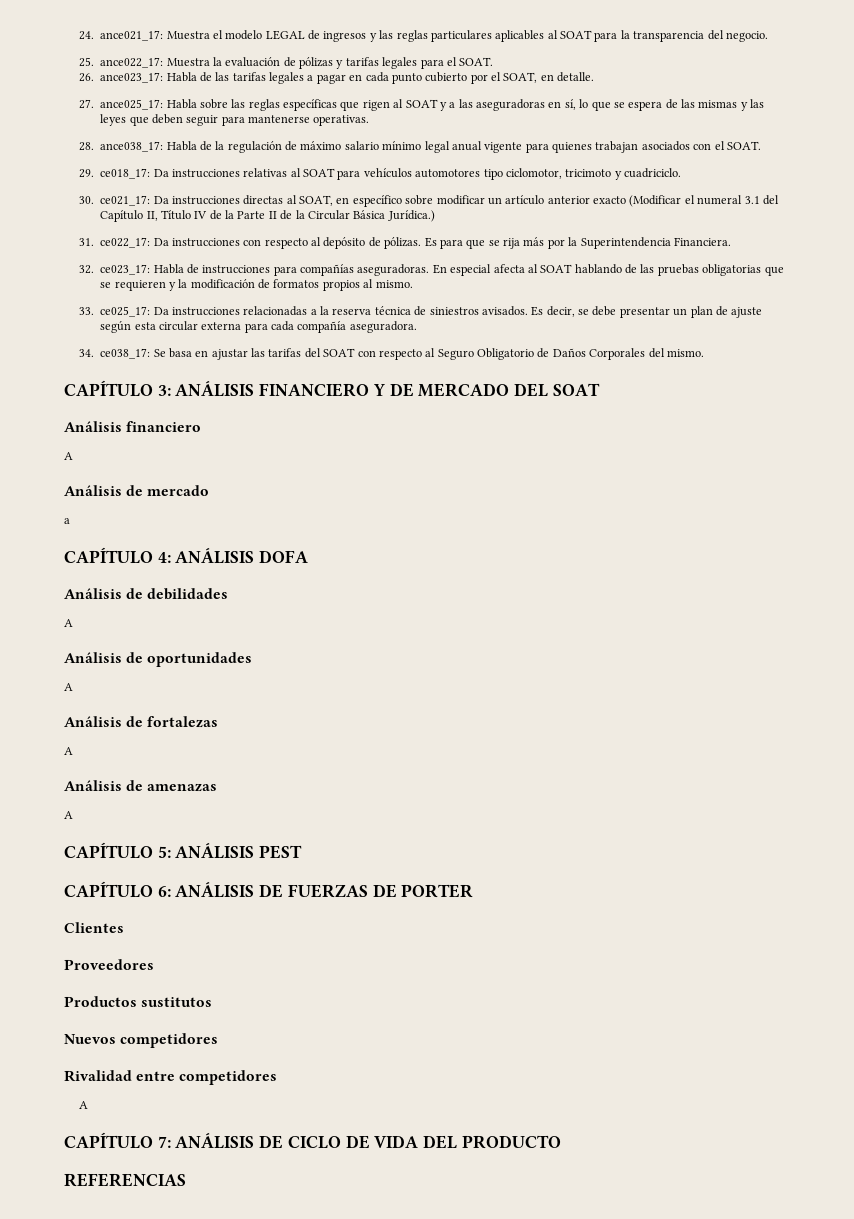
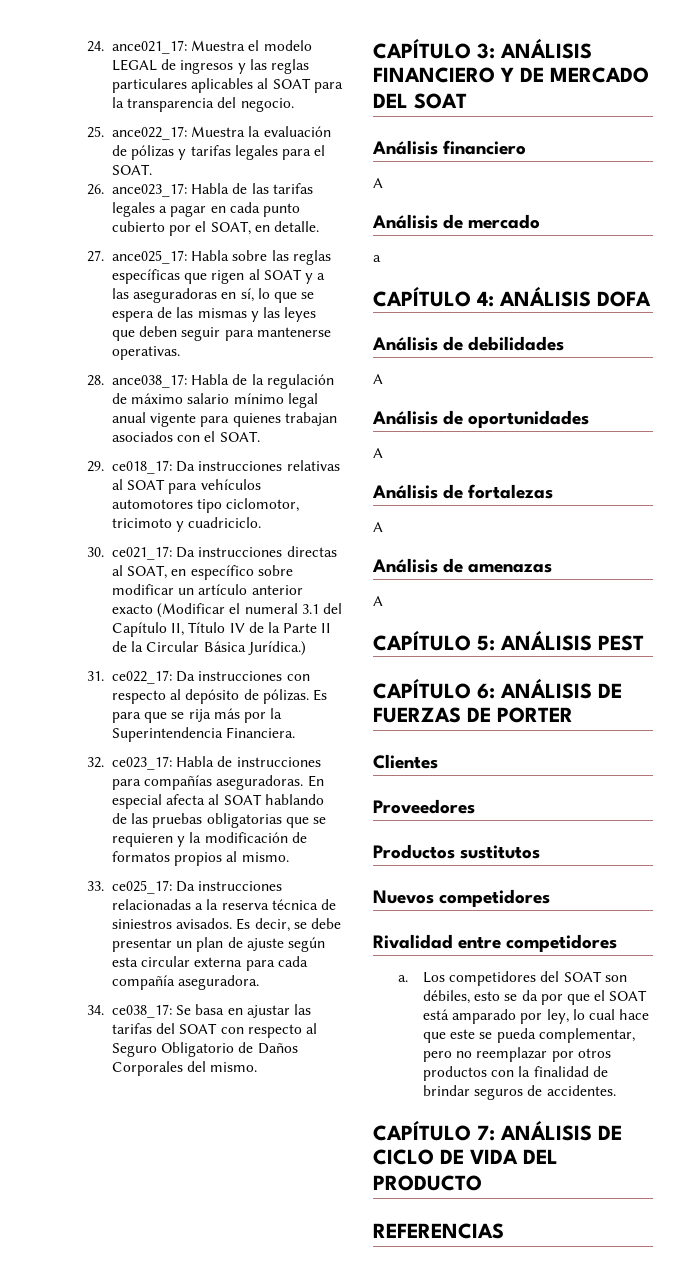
[78,1101,88,1109] A -> [398,971,627,986] [423,990,648,1005] [423,1009,650,1024] [423,1028,635,1043] [423,1047,611,1062] [423,1066,608,1081] [423,1085,616,1100] a. Los competidores del SOAT son débiles, esto se da por que el SOAT está amparado por ley, lo cual hace que este se pueda complementar, pero no reemplazar por otros productos con la finalidad de brindar seguros de accidentes.

